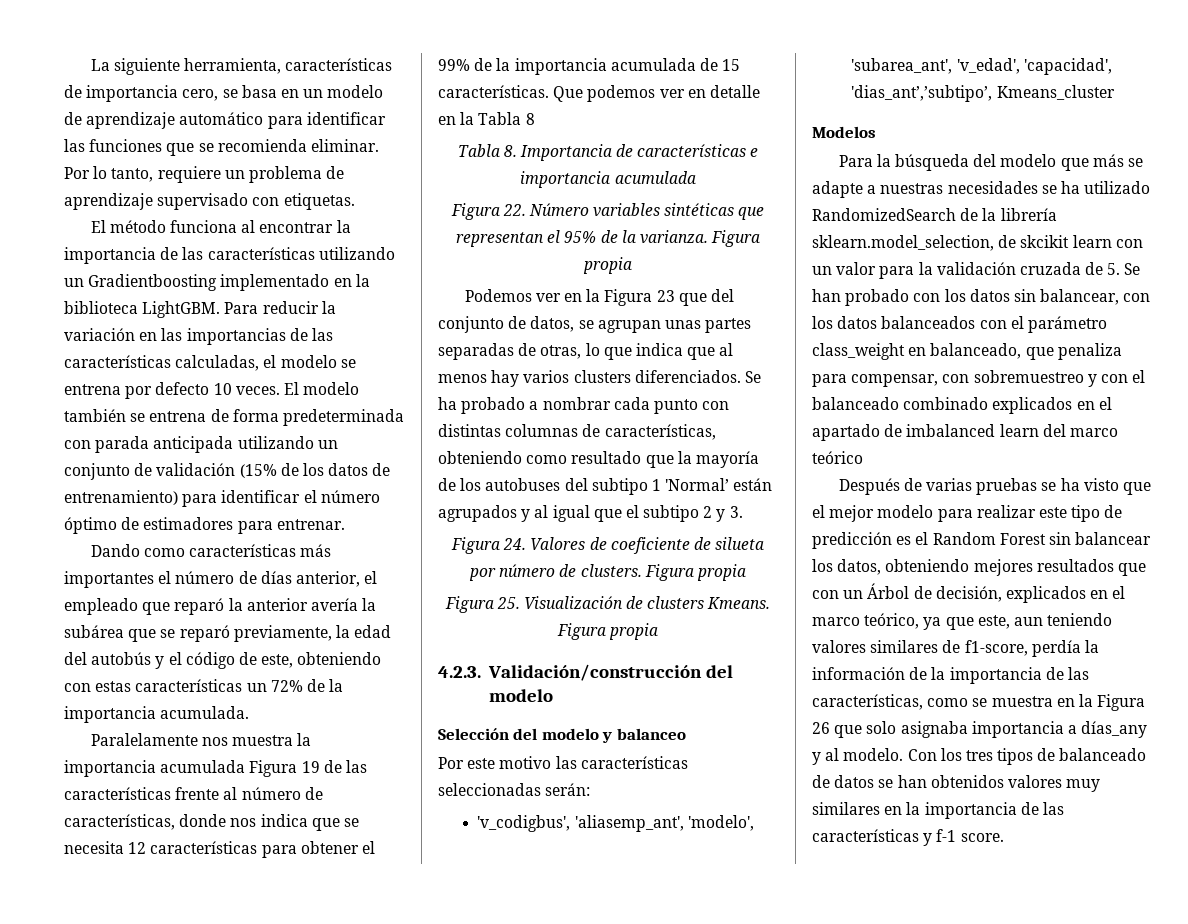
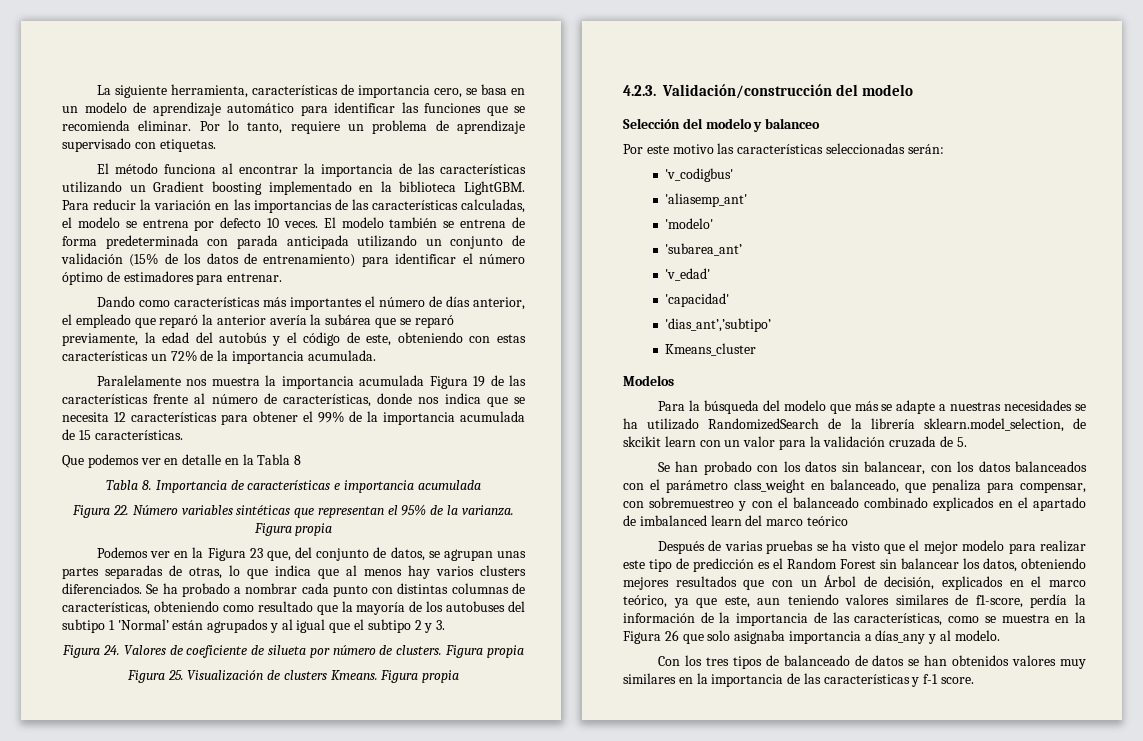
[88,274,218,291] Gradientboosting -> [153,181,262,195] Gradient boosting
(549, 91) none -> (183, 435) //
[678,293,707,306] que -> [266,551,291,561] que,
[477,815,754,832] [851,58,1112,75] [851,85,993,102] 'v_codigbus', 'aliasemp_ant', 'modelo', 'subarea_ant', 'v_edad', 'capacidad', 'dias_ant’,’subtipo’, -> [665,168,734,182] [665,193,748,207] [665,218,714,229] [665,243,743,256] [665,268,711,281] [665,293,730,307] [665,318,772,332] 'v_codigbus' // 'aliasemp_ant' // 'modelo' // 'subarea_ant’ // 'v_edad' // 'capacidad' // 'dias_ant’,’subtipo’ //
(1121, 269) none -> (967, 442) //
(904, 754) none -> (1000, 635) //

